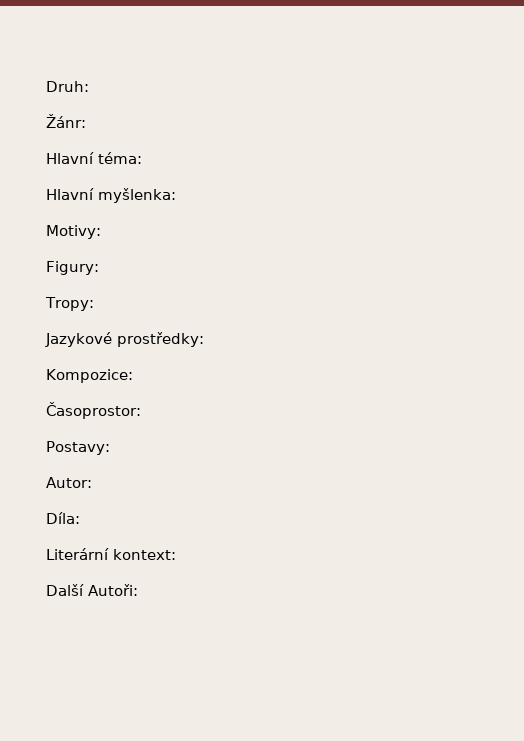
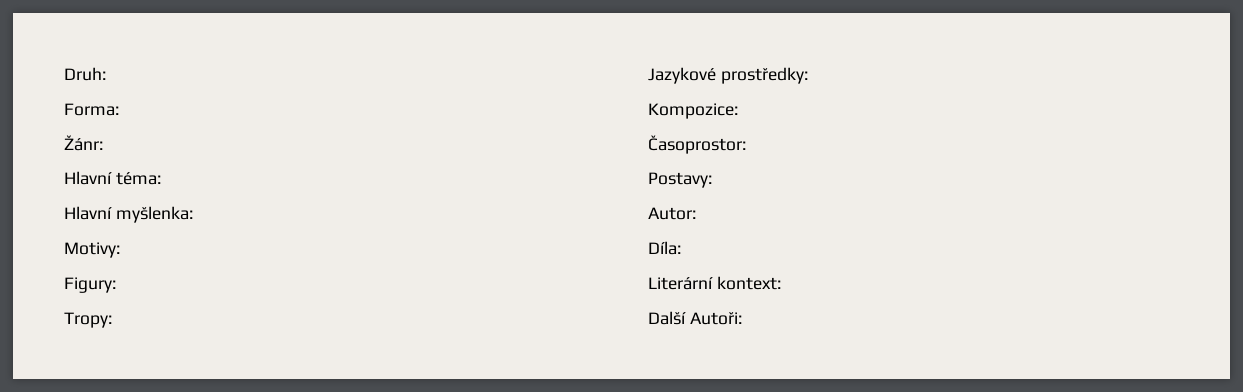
(89, 86) none -> [64,103,119,116] // Forma:

